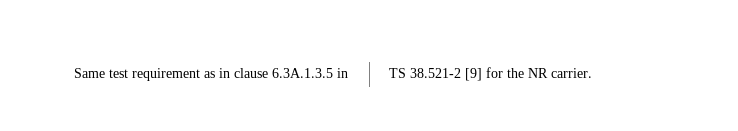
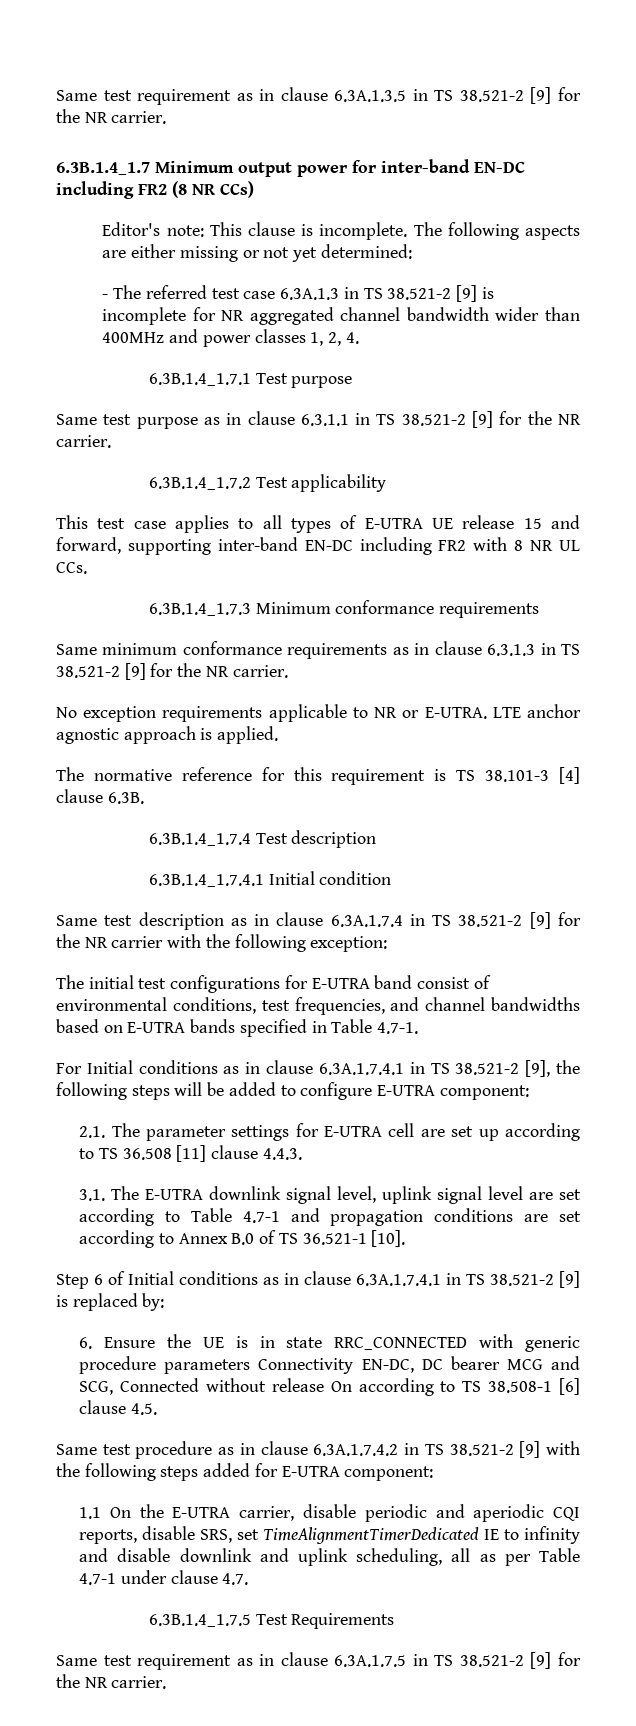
(592, 73) none -> [56,159,525,177] [56,181,254,199] [102,222,580,240] [102,244,412,262] [102,285,494,302] [102,307,581,325] [102,329,359,347] [148,373,353,388] [56,411,582,429] [56,435,111,448] [148,474,387,492] [56,515,580,533] [56,537,581,555] [56,562,87,574] [148,600,540,618] [56,641,581,659] [56,663,288,680] [56,704,581,722] [56,726,279,744] [56,767,581,785] [56,789,144,804] [148,830,377,848] [148,871,392,887] [56,912,581,930] [56,934,388,952] [56,975,491,993] [56,997,580,1015] [56,1019,419,1037] [56,1060,580,1077] [56,1082,529,1100] [79,1123,580,1141] [79,1145,302,1162] [79,1186,582,1204] [79,1208,582,1226] [79,1230,406,1248] [56,1271,580,1289] [56,1293,165,1311] [79,1334,580,1352] [79,1356,581,1374] [79,1378,580,1396] [79,1400,157,1415] [56,1441,580,1459] [56,1463,434,1481] [79,1504,580,1522] [79,1526,580,1544] [79,1548,580,1566] [79,1570,249,1585] [148,1613,395,1629] [56,1652,581,1670] [56,1674,167,1689] // 6.3B.1.4_1.7 Minimum output power for inter-band EN-DC including FR2 (8 NR CCs) // Editor's note: This clause is incomplete. The following aspects are either missing or not yet determined: // - The referred test case 6.3A.1.3 in TS 38.521-2 [9] is incomplete for NR aggregated channel bandwidth wider than 400MHz and power classes 1, 2, 4. // 6.3B.1.4_1.7.1 Test purpose // Same test purpose as in clause 6.3.1.1 in TS 38.521-2 [9] for the NR carrier. // 6.3B.1.4_1.7.2 Test applicability // This test case applies to all types of E-UTRA UE release 15 and forward, supporting inter-band EN-DC including FR2 with 8 NR UL CCs. // 6.3B.1.4_1.7.3 Minimum conformance requirements // Same minimum conformance requirements as in clause 6.3.1.3 in TS 38.521-2 [9] for the NR carrier. // No exception requirements applicable to NR or E-UTRA. LTE anchor agnostic approach is applied. // The normative reference for this requirement is TS 38.101-3 [4] clause 6.3B. // 6.3B.1.4_1.7.4 Test description // 6.3B.1.4_1.7.4.1 Initial condition // Same test description as in clause 6.3A.1.7.4 in TS 38.521-2 [9] for the NR carrier with the following exception: // The initial test configurations for E-UTRA band consist of environmental conditions, test frequencies, and channel bandwidths based on E-UTRA bands specified in Table 4.7-1. // For Initial conditions as in clause 6.3A.1.7.4.1 in TS 38.521-2 [9], the following steps will be added to configure E-UTRA component: // 2.1. The parameter settings for E-UTRA cell are set up according to TS 36.508 [11] clause 4.4.3. // 3.1. The E-UTRA downlink signal level, uplink signal level are set according to Table 4.7-1 and propagation conditions are set according to Annex B.0 of TS 36.521-1 [10]. // Step 6 of Initial conditions as in clause 6.3A.1.7.4.1 in TS 38.521-2 [9] is replaced by: // 6. Ensure the UE is in state RRC_CONNECTED with generic procedure parameters Connectivity EN-DC, DC bearer MCG and SCG, Connected without release On according to TS 38.508-1 [6] clause 4.5. // Same test procedure as in clause 6.3A.1.7.4.2 in TS 38.521-2 [9] with the following steps added for E-UTRA component: // 1.1 On the E-UTRA carrier, disable periodic and aperiodic CQI reports, disable SRS, set TimeAlignmentTimerDedicated IE to infinity and disable downlink and uplink scheduling, all as per Table 4.7-1 under clause 4.7. // 6.3B.1.4_1.7.5 Test Requirements // Same test requirement as in clause 6.3A.1.7.5 in TS 38.521-2 [9] for the NR carrier.

